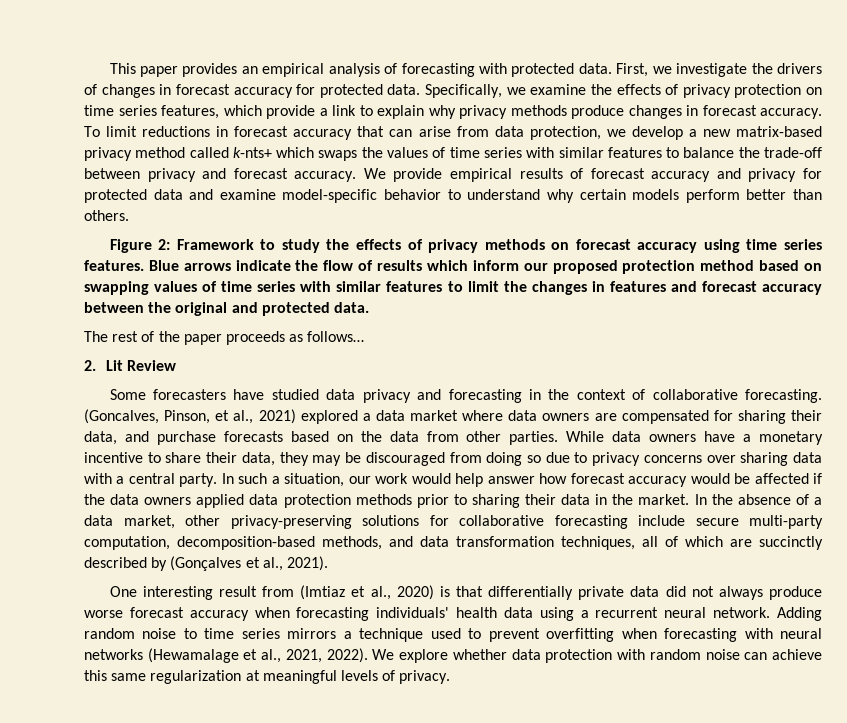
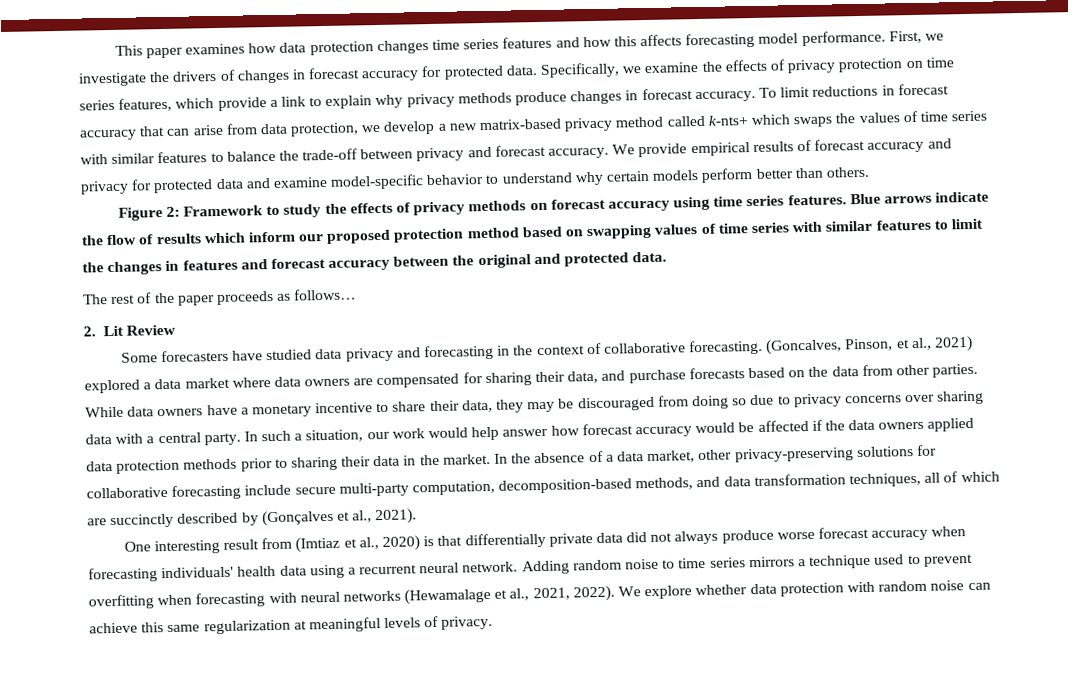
[182,63,612,77] provides an empirical analysis of forecasting with protected data. -> [185,30,886,56] examines how data protection changes time series features and how this affects forecasting model performance.

